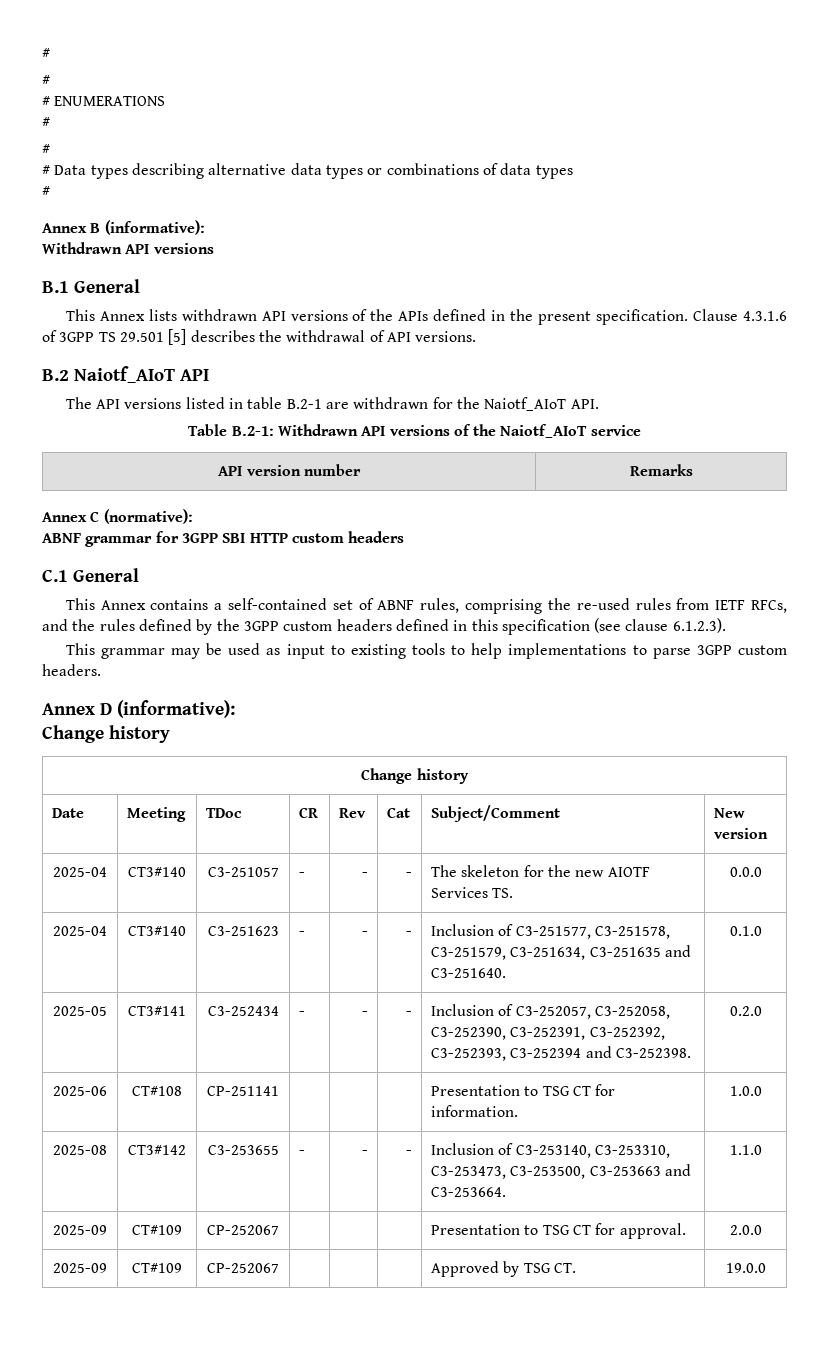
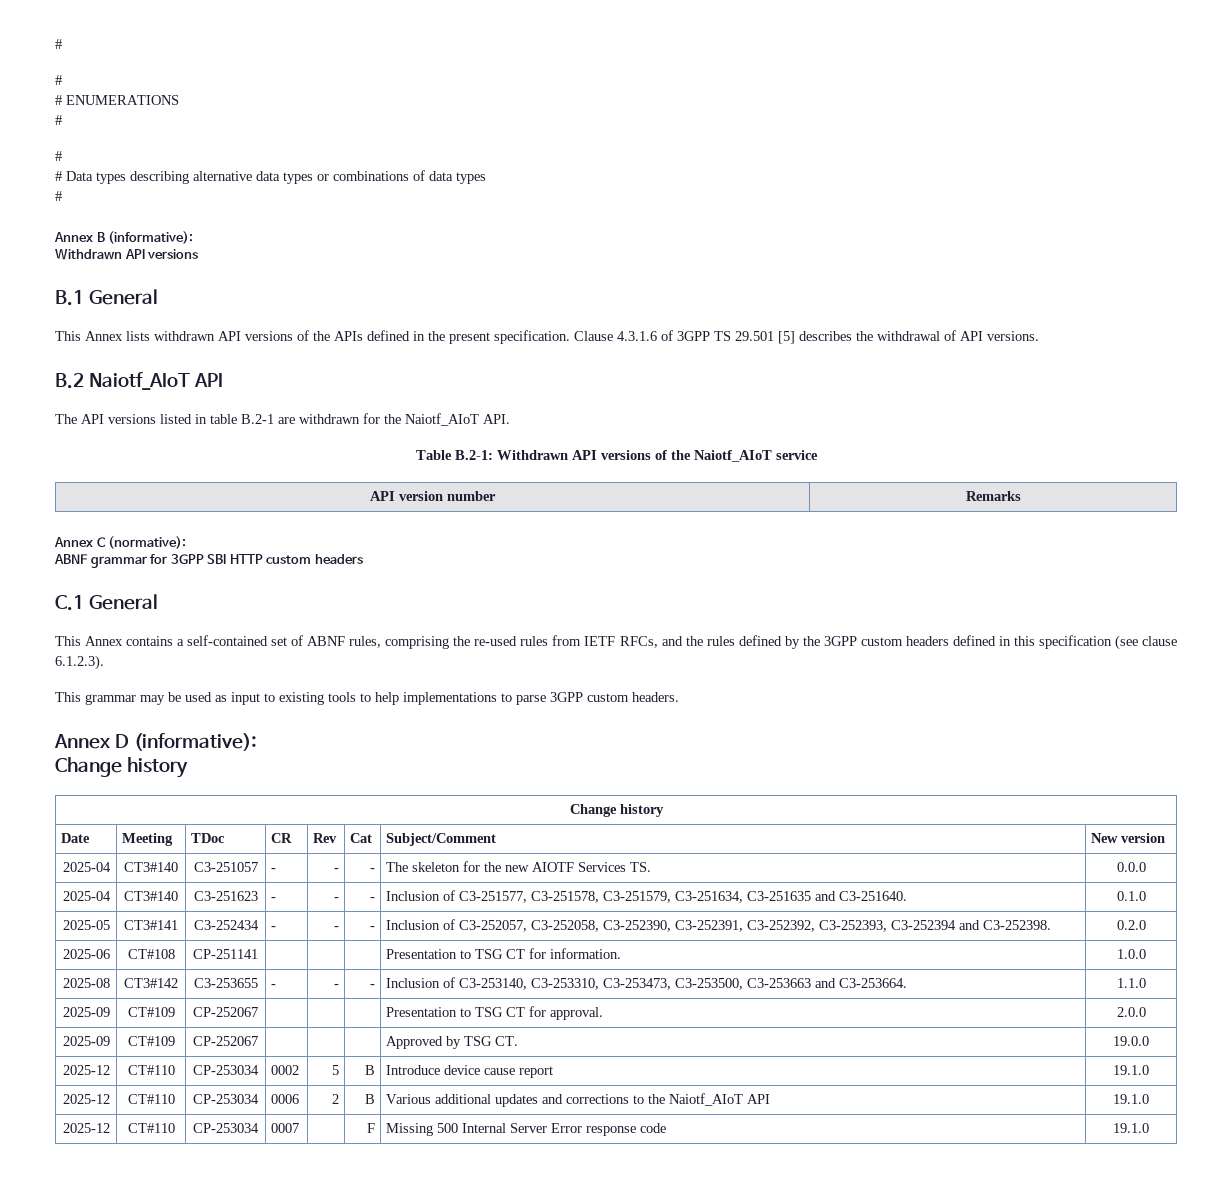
(766, 1268) none -> [62,1065,110,1075] [127,1065,175,1075] [192,1065,259,1075] [271,1065,300,1075] [331,1065,339,1075] [364,1065,375,1075] [386,1065,554,1078] [1113,1065,1149,1075] [62,1094,110,1104] [127,1094,175,1104] [192,1094,259,1104] [271,1094,300,1104] [331,1094,339,1104] [364,1094,375,1104] [386,1093,771,1107] [1113,1094,1149,1104] [62,1123,110,1133] [127,1123,175,1133] [192,1123,259,1133] [271,1123,300,1133] [366,1123,375,1133] [386,1123,667,1136] [1113,1123,1149,1133] // 2025-12 | CT#110 | CP-253034 | 0002 | 5 | B | Introduce device cause report | 19.1.0 // 2025-12 | CT#110 | CP-253034 | 0006 | 2 | B | Various additional updates and corrections to the Naiotf_AIoT API | 19.1.0 // 2025-12 | CT#110 | CP-253034 | 0007 | | F | Missing 500 Internal Server Error response code | 19.1.0

